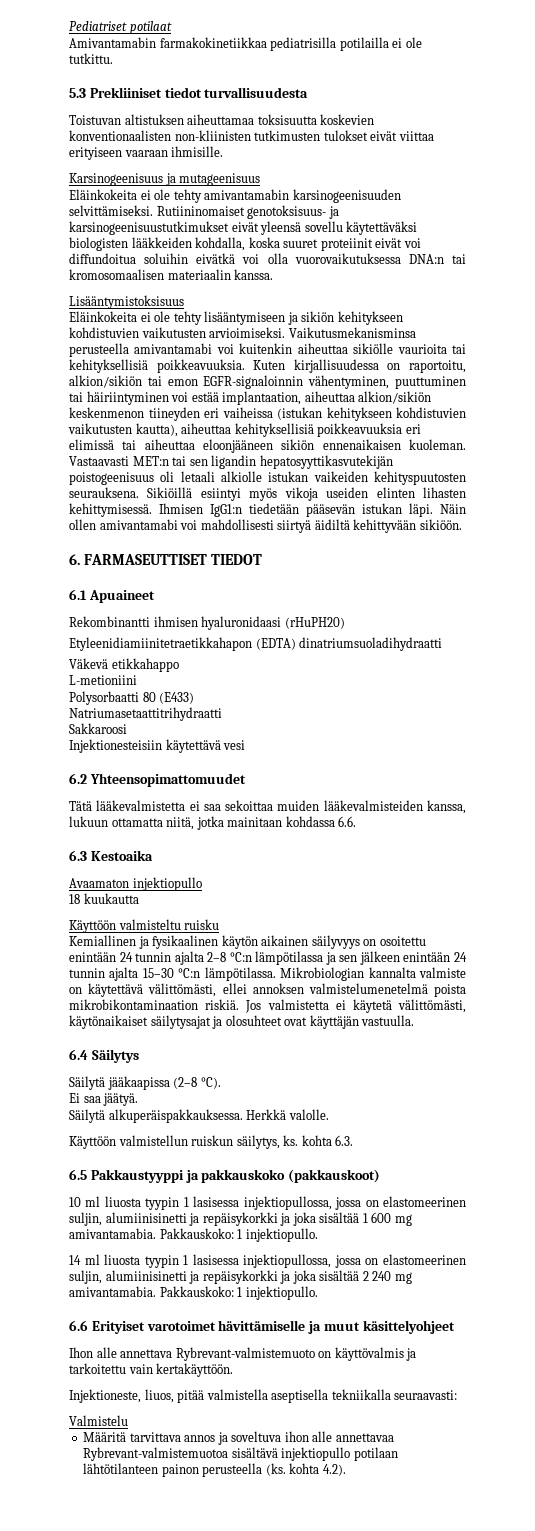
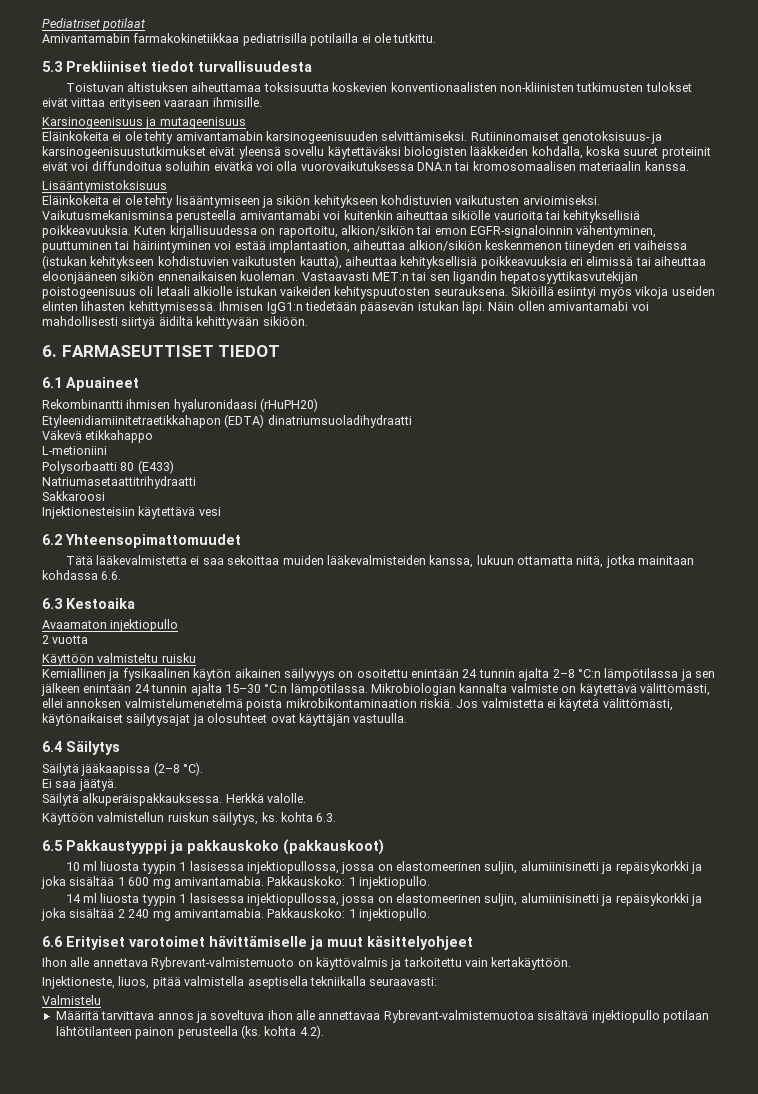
[69,893,139,904] 18 kuukautta -> [42,635,89,644] 2 vuotta

